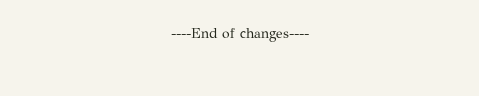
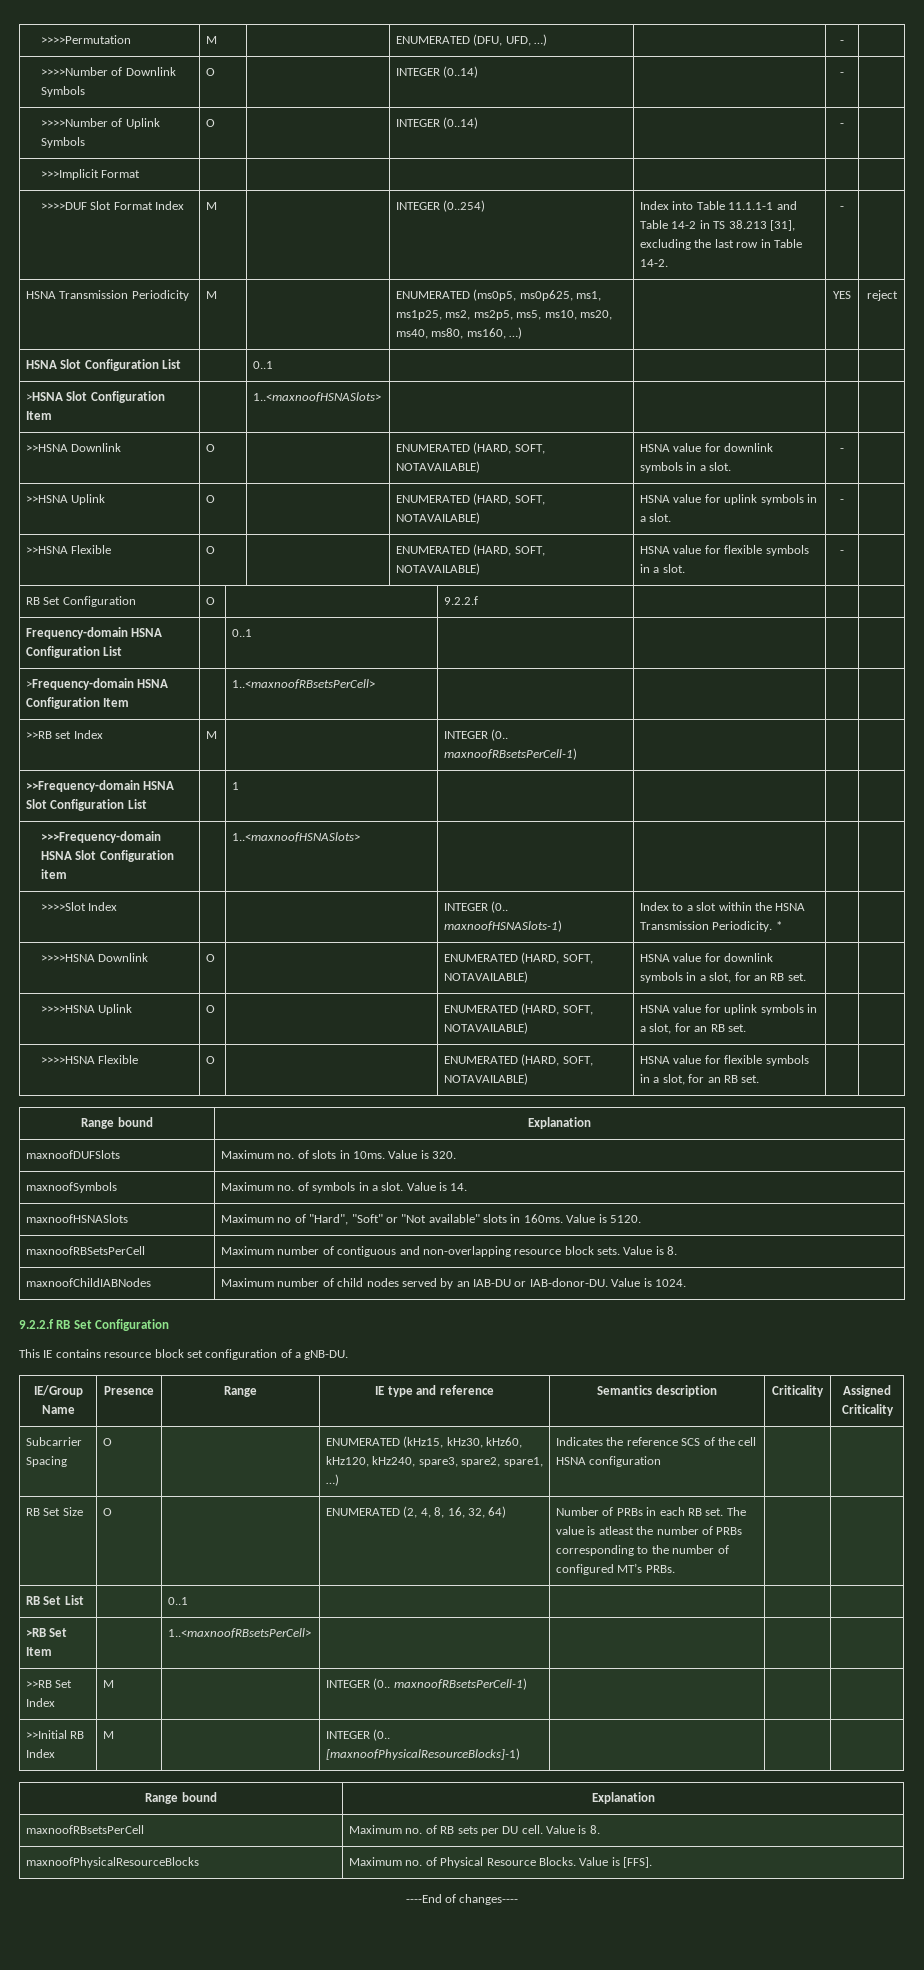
(170, 33) none -> [40,35,131,44] [206,36,218,44] [396,34,548,46] [840,40,844,44] [40,67,176,76] [40,86,85,97] [206,68,216,76] [396,66,479,78] [840,72,844,76] [40,118,160,129] [40,137,85,148] [206,119,216,127] [396,117,479,129] [840,123,844,127] [40,169,141,180] [40,201,184,210] [206,202,218,210] [396,200,486,212] [640,201,797,210] [640,220,795,231] [640,239,802,250] [640,259,669,267] [840,206,844,210] [26,290,189,301] [206,291,218,299] [396,289,602,301] [396,310,612,320] [396,327,523,339] [833,291,851,299] [866,290,898,301] [26,359,182,371] [253,361,274,369] [26,391,165,403] [26,411,53,420] [253,392,382,402] [26,443,122,452] [206,444,216,452] [396,442,545,454] [396,461,481,473] [640,443,774,452] [640,462,732,473] [840,448,844,452] [26,494,106,505] [206,495,216,503] [396,493,545,505] [396,512,481,524] [640,494,817,505] [640,513,672,522] [840,499,844,503] [26,545,112,554] [206,546,216,554] [396,544,545,556] [396,563,481,575] [640,545,809,556] [640,564,685,573] [840,550,844,554] [26,596,136,607] [206,597,216,605] [444,596,479,605] [26,627,163,639] [26,646,123,658] [232,629,253,637] [26,678,169,690] [26,697,130,709] [232,679,376,689] [26,730,103,739] [206,731,218,739] [444,729,509,741] [444,748,578,760] [26,780,175,792] [26,799,147,811] [232,782,240,790] [40,831,161,843] [40,850,174,862] [40,869,67,879] [232,832,361,842] [40,902,118,911] [444,901,509,913] [444,920,563,932] [640,902,806,911] [640,921,782,932] [40,953,149,962] [206,954,216,962] [444,952,593,964] [444,971,529,983] [640,953,774,962] [640,972,806,983] [40,1004,133,1015] [206,1005,216,1013] [444,1003,593,1015] [444,1022,529,1034] [640,1004,817,1015] [640,1023,746,1034] [40,1055,139,1064] [206,1056,216,1064] [444,1054,593,1066] [444,1073,529,1085] [640,1055,809,1066] [640,1074,760,1085] [81,1117,153,1129] [528,1117,591,1129] [26,1150,121,1159] [221,1150,457,1159] [26,1182,118,1193] [221,1182,468,1193] [26,1214,129,1223] [221,1214,641,1225] [26,1246,146,1255] [221,1246,678,1257] [26,1278,152,1287] [221,1278,686,1289] [19,1319,170,1331] [19,1349,349,1360] [33,1385,83,1397] [41,1405,75,1414] [104,1386,154,1395] [224,1386,257,1397] [375,1385,494,1397] [597,1385,717,1397] [772,1385,824,1397] [843,1385,891,1397] [841,1404,894,1416] [26,1437,83,1446] [26,1456,68,1467] [103,1438,113,1446] [326,1436,523,1448] [326,1456,543,1467] [326,1474,340,1486] [556,1437,757,1446] [556,1456,662,1467] [26,1507,83,1516] [103,1508,113,1516] [326,1506,507,1518] [556,1507,746,1516] [556,1526,743,1535] [556,1545,729,1556] [556,1563,675,1575] [26,1595,84,1605] [168,1597,189,1605] [26,1628,68,1637] [26,1647,53,1656] [168,1628,312,1638] [26,1680,73,1688] [26,1698,56,1707] [103,1680,115,1688] [326,1678,527,1690] [26,1730,85,1739] [26,1749,56,1758] [103,1731,115,1739] [326,1729,391,1741] [326,1748,521,1760] [145,1792,217,1804] [591,1792,655,1804] [26,1825,145,1834] [349,1825,600,1836] [26,1857,200,1868] [349,1857,653,1868] >>>>Permutation | M | | ENUMERATED (DFU, UFD, …) | | - | // >>>>Number of Downlink Symbols | O | | INTEGER (0..14) | | - | // >>>>Number of Uplink Symbols | O | | INTEGER (0..14) | | - | // >>>Implicit Format | | | | | | // >>>>DUF Slot Format Index | M | | INTEGER (0..254) | Index into Table 11.1.1-1 and Table 14-2 in TS 38.213 [31], excluding the last row in Table 14-2. | - | // HSNA Transmission Periodicity | M | | ENUMERATED (ms0p5, ms0p625, ms1, ms1p25, ms2, ms2p5, ms5, ms10, ms20, ms40, ms80, ms160, …) | | YES | reject // HSNA Slot Configuration List | | 0..1 | | | | // >HSNA Slot Configuration Item | | 1..<maxnoofHSNASlots> | | | | // >>HSNA Downlink | O | | ENUMERATED (HARD, SOFT, NOTAVAILABLE) | HSNA value for downlink symbols in a slot. | - | // >>HSNA Uplink | O | | ENUMERATED (HARD, SOFT, NOTAVAILABLE) | HSNA value for uplink symbols in a slot. | - | // >>HSNA Flexible | O | | ENUMERATED (HARD, SOFT, NOTAVAILABLE) | HSNA value for flexible symbols in a slot. | - | // RB Set Configuration | O | | 9.2.2.f | | | // Frequency-domain HSNA Configuration List | | 0..1 | | | | // >Frequency-domain HSNA Configuration Item | | 1..<maxnoofRBsetsPerCell> | | | | // >>RB set Index | M | | INTEGER (0.. maxnoofRBsetsPerCell-1) | | | // >>Frequency-domain HSNA Slot Configuration List | | 1 | | | | // >>>Frequency-domain HSNA Slot Configuration item | | 1..<maxnoofHSNASlots> | | | | // >>>>Slot Index | | | INTEGER (0.. maxnoofHSNASlots-1) | Index to a slot within the HSNA Transmission Periodicity. * | | // >>>>HSNA Downlink | O | | ENUMERATED (HARD, SOFT, NOTAVAILABLE) | HSNA value for downlink symbols in a slot, for an RB set. | | // >>>>HSNA Uplink | O | | ENUMERATED (HARD, SOFT, NOTAVAILABLE) | HSNA value for uplink symbols in a slot, for an RB set. | | // >>>>HSNA Flexible | O | | ENUMERATED (HARD, SOFT, NOTAVAILABLE) | HSNA value for flexible symbols in a slot, for an RB set. | | // Range bound | Explanation // maxnoofDUFSlots | Maximum no. of slots in 10ms. Value is 320. // maxnoofSymbols | Maximum no. of symbols in a slot. Value is 14. // maxnoofHSNASlots | Maximum no of "Hard", "Soft" or "Not available" slots in 160ms. Value is 5120. // maxnoofRBSetsPerCell | Maximum number of contiguous and non-overlapping resource block sets. Value is 8. // maxnoofChildIABNodes | Maximum number of child nodes served by an IAB-DU or IAB-donor-DU. Value is 1024. // 9.2.2.f RB Set Configuration // This IE contains resource block set configuration of a gNB-DU. // IE/Group Name | Presence | Range | IE type and reference | Semantics description | Criticality | Assigned Criticality // Subcarrier Spacing | O | | ENUMERATED (kHz15, kHz30, kHz60, kHz120, kHz240, spare3, spare2, spare1, …) | Indicates the reference SCS of the cell HSNA configuration | | // RB Set Size | O | | ENUMERATED (2, 4, 8, 16, 32, 64) | Number of PRBs in each RB set. The value is atleast the number of PRBs corresponding to the number of configured MT’s PRBs. | | // RB Set List | | 0..1 | | | | // >RB Set Item | | 1..<maxnoofRBsetsPerCell> | | | | // >>RB Set Index | M | | INTEGER (0.. maxnoofRBsetsPerCell-1) | | | // >>Initial RB Index | M | | INTEGER (0.. [maxnoofPhysicalResourceBlocks]-1) | | | // Range bound | Explanation // maxnoofRBsetsPerCell | Maximum no. of RB sets per DU cell. Value is 8. // maxnoofPhysicalResourceBlocks | Maximum no. of Physical Resource Blocks. Value is [FFS]. //

